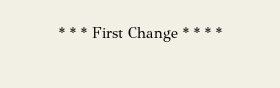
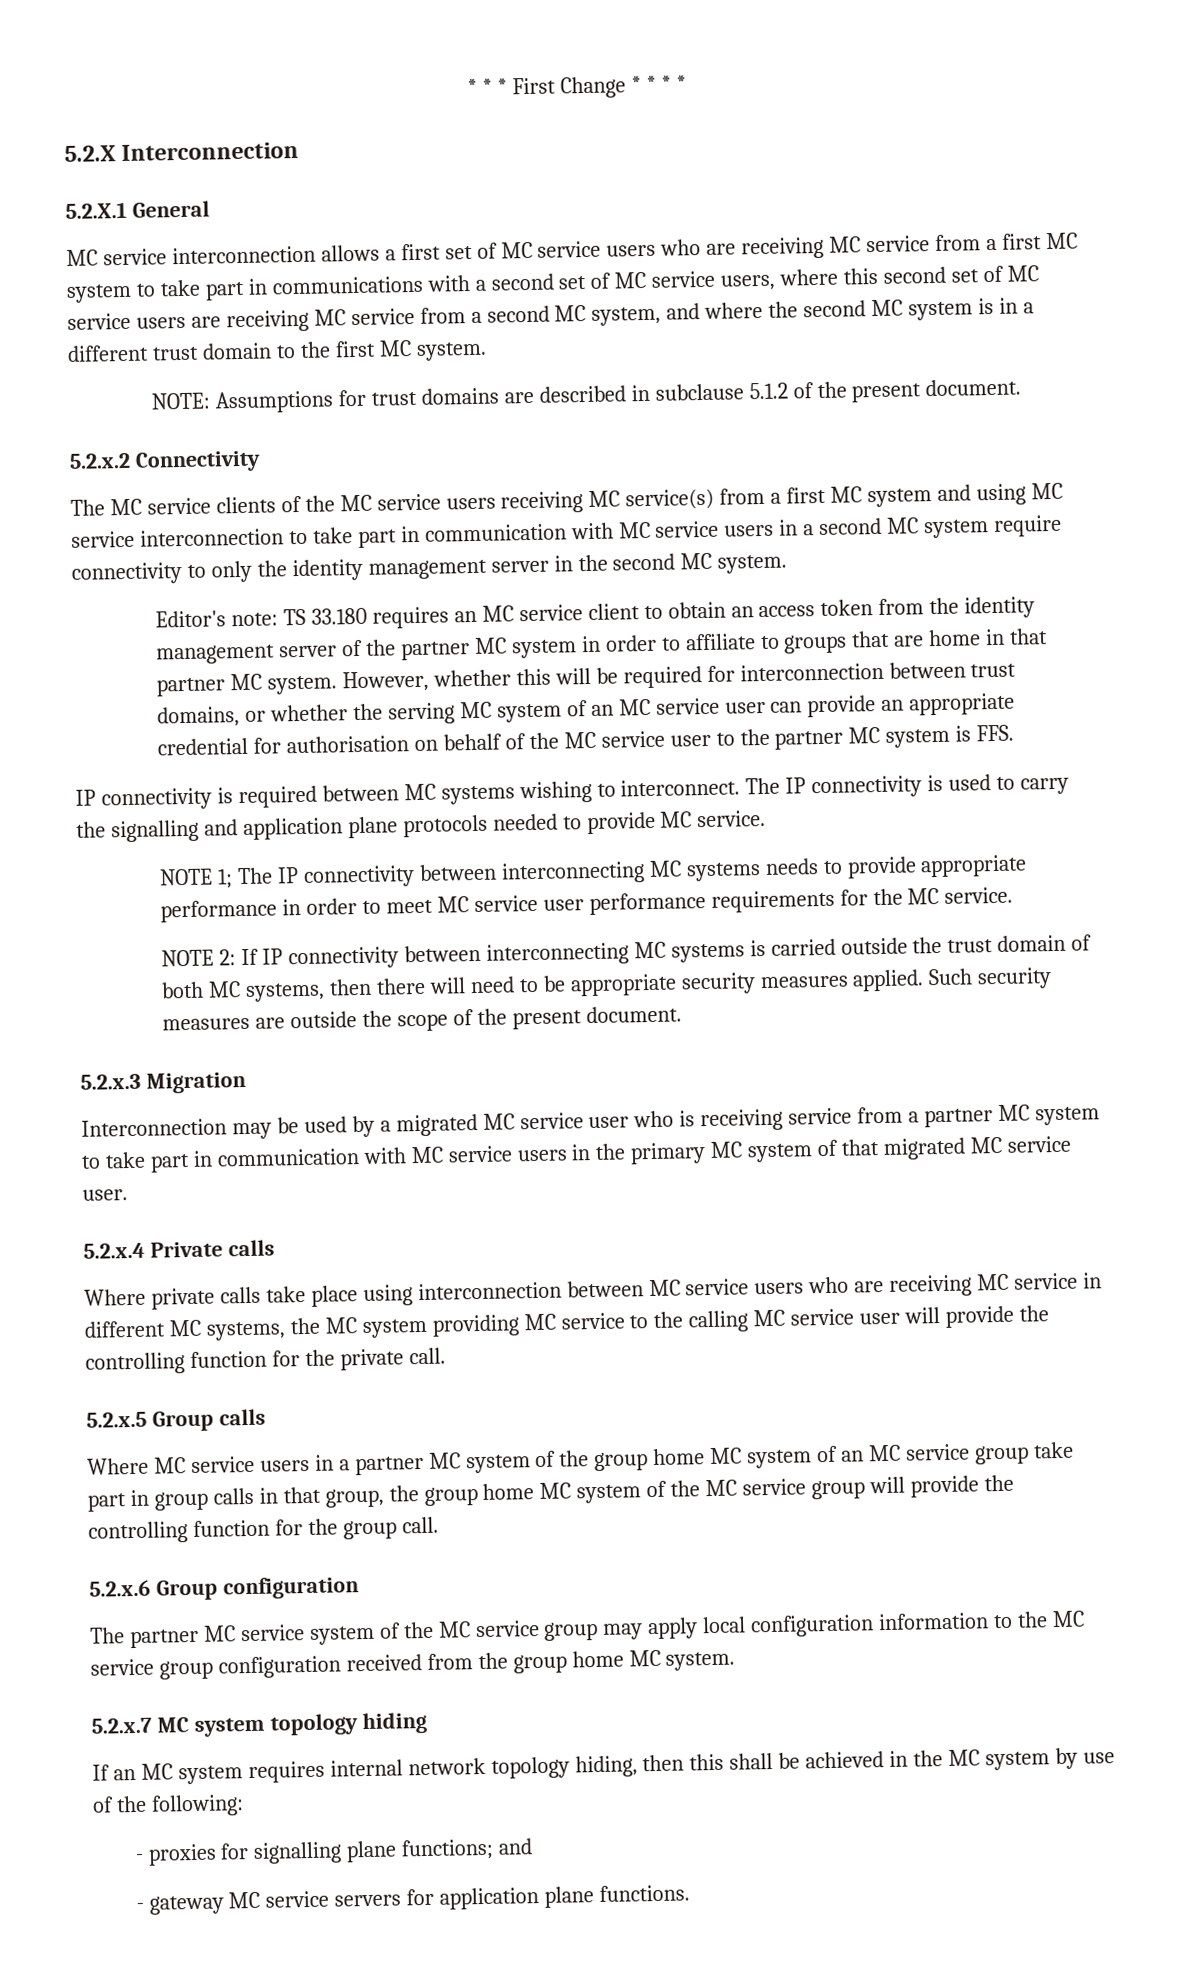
(222, 32) none -> [64,141,300,162] [65,200,210,219] [66,232,1078,266] [66,265,1039,303] [67,297,1034,333] [67,340,487,362] [151,378,1022,414] [69,450,261,473] [70,482,1063,516] [71,514,1063,548] [71,552,788,585] [155,596,1036,629] [156,628,1049,665] [156,661,1017,697] [157,692,1016,728] [157,724,1015,756] [75,774,1070,811] [76,809,767,843] [159,854,1028,889] [160,886,1014,923] [161,934,1093,970] [161,967,1053,1002] [162,1005,682,1032] [80,1072,246,1094] [81,1104,1100,1140] [81,1135,1071,1173] [82,1189,128,1201] [83,1239,275,1259] [84,1272,1103,1310] [84,1305,1049,1341] [85,1347,446,1375] [86,1408,266,1432] [87,1441,1074,1476] [87,1474,1014,1512] [88,1516,439,1544] [89,1576,359,1601] [90,1610,1085,1649] [90,1649,736,1680] [91,1711,427,1737] [92,1747,1115,1785] [92,1794,244,1817] [134,1838,534,1866] [135,1884,691,1915] // 5.2.X Interconnection // 5.2.X.1 General // MC service interconnection allows a first set of MC service users who are receiving MC service from a first MC system to take part in communications with a second set of MC service users, where this second set of MC service users are receiving MC service from a second MC system, and where the second MC system is in a different trust domain to the first MC system. // NOTE: Assumptions for trust domains are described in subclause 5.1.2 of the present document. // 5.2.x.2 Connectivity // The MC service clients of the MC service users receiving MC service(s) from a first MC system and using MC service interconnection to take part in communication with MC service users in a second MC system require connectivity to only the identity management server in the second MC system. // Editor's note: TS 33.180 requires an MC service client to obtain an access token from the identity management server of the partner MC system in order to affiliate to groups that are home in that partner MC system. However, whether this will be required for interconnection between trust domains, or whether the serving MC system of an MC service user can provide an appropriate credential for authorisation on behalf of the MC service user to the partner MC system is FFS. // IP connectivity is required between MC systems wishing to interconnect. The IP connectivity is used to carry the signalling and application plane protocols needed to provide MC service. // NOTE 1; The IP connectivity between interconnecting MC systems needs to provide appropriate performance in order to meet MC service user performance requirements for the MC service. // NOTE 2: If IP connectivity between interconnecting MC systems is carried outside the trust domain of both MC systems, then there will need to be appropriate security measures applied. Such security measures are outside the scope of the present document. // 5.2.x.3 Migration // Interconnection may be used by a migrated MC service user who is receiving service from a partner MC system to take part in communication with MC service users in the primary MC system of that migrated MC service user. // 5.2.x.4 Private calls // Where private calls take place using interconnection between MC service users who are receiving MC service in different MC systems, the MC system providing MC service to the calling MC service user will provide the controlling function for the private call. // 5.2.x.5 Group calls // Where MC service users in a partner MC system of the group home MC system of an MC service group take part in group calls in that group, the group home MC system of the MC service group will provide the controlling function for the group call. // 5.2.x.6 Group configuration // The partner MC service system of the MC service group may apply local configuration information to the MC service group configuration received from the group home MC system. // 5.2.x.7 MC system topology hiding // If an MC system requires internal network topology hiding, then this shall be achieved in the MC system by use of the following: // - proxies for signalling plane functions; and // - gateway MC service servers for application plane functions.

